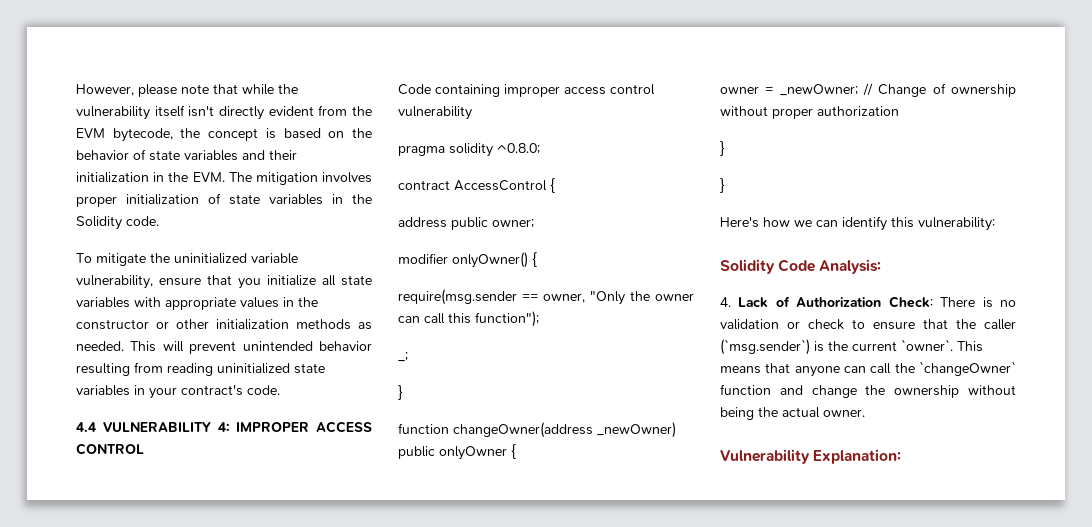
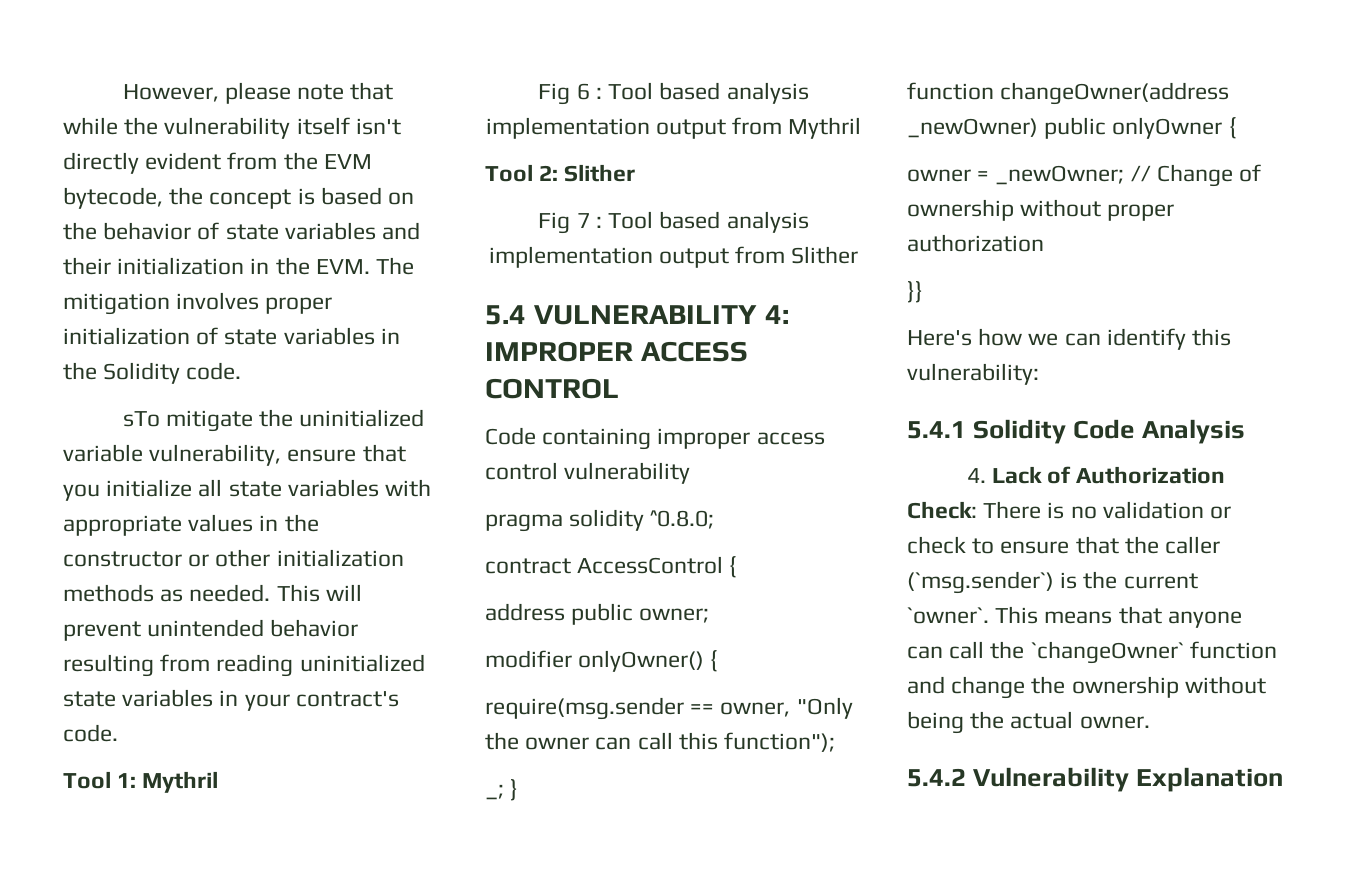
[76,253,92,263] To -> [122,411,160,427] sTo
[76,422,96,432] 4.4 -> [63,771,219,793] [538,82,809,105] [485,117,862,139] [485,164,636,182] [538,211,809,234] [488,246,859,268] [485,305,526,325] Tool 1: Mythril // Fig 6 : Tool based analysis implementation output from Mythril // Tool 2: Slither // Fig 7 : Tool based analysis implementation output from Slither // 5.4
(408, 357) // -> (504, 792) none
[720,141,725,156] [720,178,725,193] } // } -> [907,281,923,303] }}
(995, 224) none -> [907,421,966,439] 5.4.1
[819,259,882,274] Analysis: -> [1142,419,1246,444] Analysis
[720,449,902,464] Vulnerability Explanation: -> [907,767,1284,792] 5.4.2 Vulnerability Explanation

